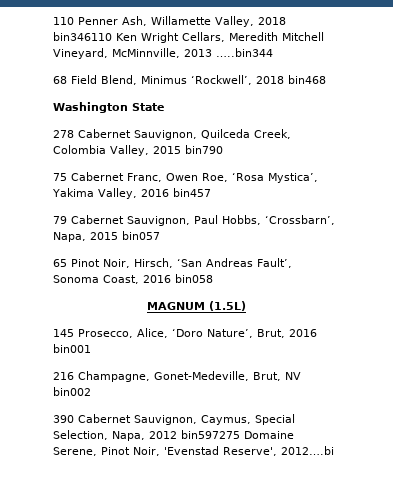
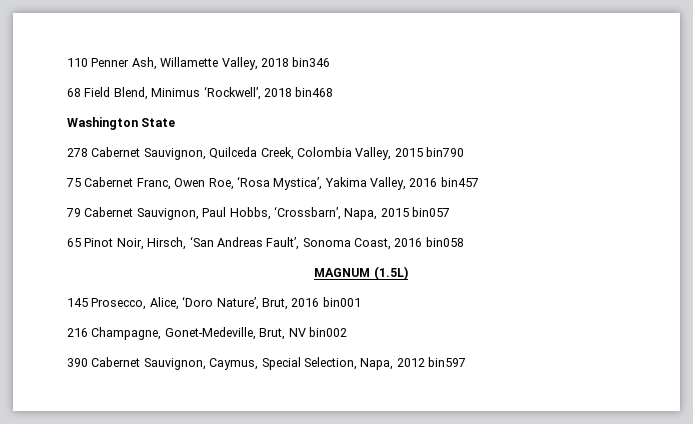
[53,32,324,43] [53,48,273,59] bin346110 Ken Wright Cellars, Meredith Mitchell Vineyard, McMinnville, 2013 …..bin344 -> [292,57,331,67] bin346
[181,430,294,439] [53,446,334,456] bin597275 Domaine Serene, Pinot Noir, 'Evenstad Reserve', 2012….bi -> [428,357,466,367] bin597

